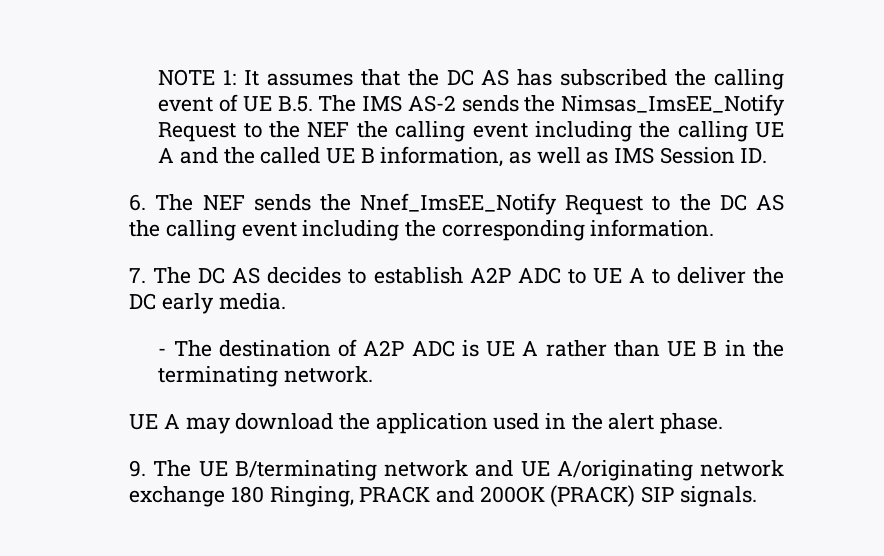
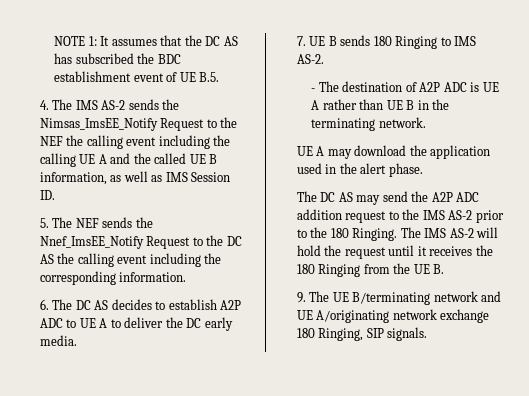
[714,69,785,90] calling -> [157,54,181,64] [54,71,132,82] BDC establishment
(313, 104) none -> [39,100,49,110] // 4.
[129,194,147,211] 6. -> [39,218,49,228] 5.
[129,268,147,283] 7. -> [39,299,49,310] 6.
(286, 301) none -> [296,35,477,49] [296,54,324,64] // 7. UE B sends 180 Ringing to IMS AS-2.
(723, 423) none -> [296,191,480,205] [296,209,504,223] [296,227,499,241] [296,245,493,259] [296,263,445,277] // The DC AS may send the A2P ADC addition request to the IMS AS-2 prior to the 180 Ringing. The IMS AS-2 will hold the request until it receives the 180 Ringing from the UE B.
[359,485,636,507] PRACK and 200OK (PRACK) -> (364, 334) none

